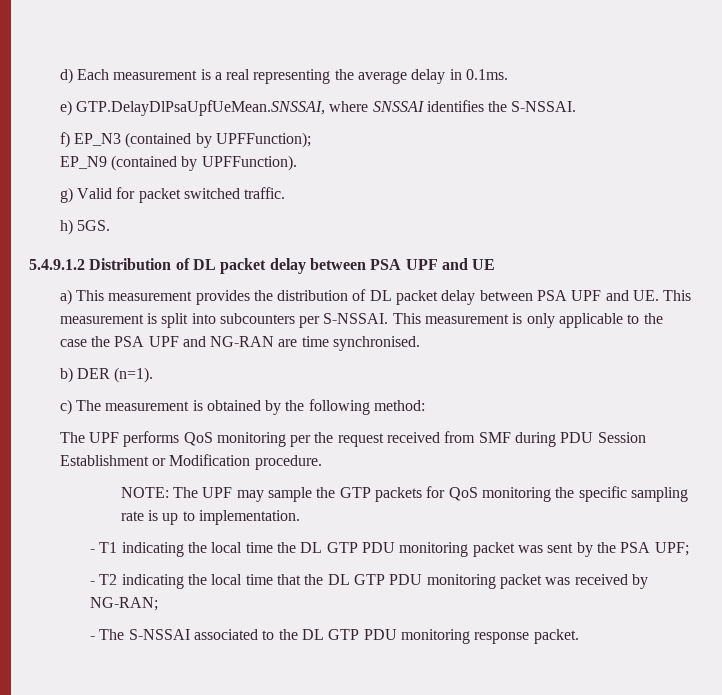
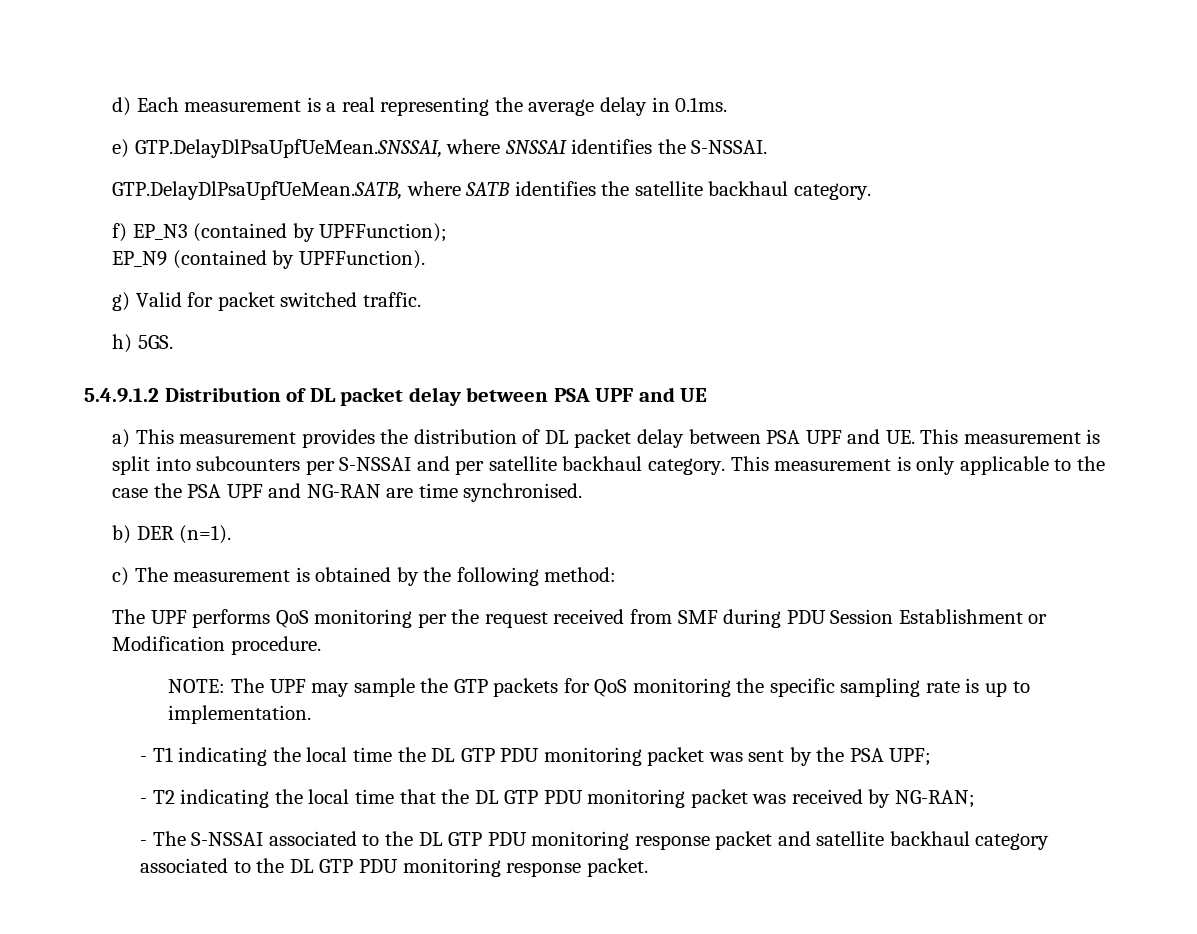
(577, 106) none -> [112,181,871,200] // GTP.DelayDlPsaUpfUeMean.SATB, where SATB identifies the satellite backhaul category.
[323,313,389,324] S-NSSAI. -> [339,456,725,475] S-NSSAI and per satellite backhaul category.
(530, 638) none -> [715,831,1050,850] [140,858,582,877] packet and satellite backhaul category associated to the DL GTP PDU monitoring response

